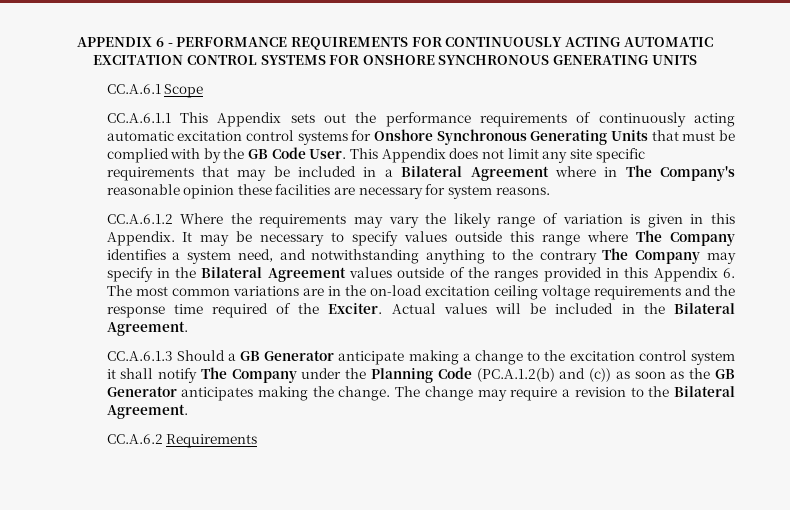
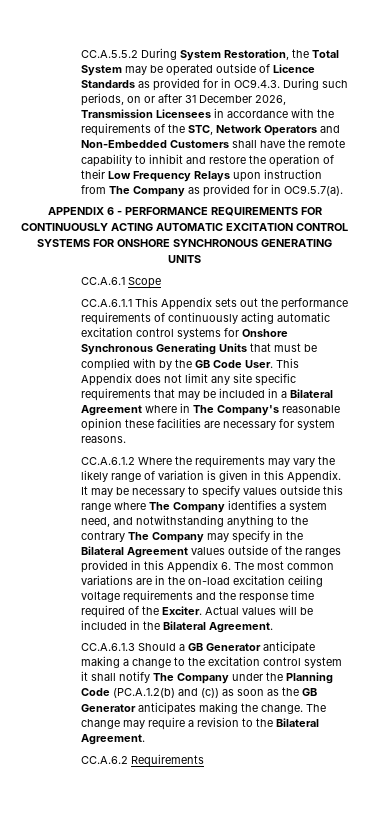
(77, 42) none -> [81,48,340,61] [81,63,316,76] [81,78,349,91] [81,93,287,106] [81,108,335,118] [81,123,341,136] [81,139,346,148] [81,154,335,167] [81,169,323,182] [81,184,344,197] CC.A.5.5.2 During System Restoration, the Total System may be operated outside of Licence Standards as provided for in OC9.4.3. During such periods, on or after 31 December 2026, Transmission Licensees in accordance with the requirements of the STC, Network Operators and Non-Embedded Customers shall have the remote capability to inhibit and restore the operation of their Low Frequency Relays upon instruction from The Company as provided for in OC9.5.7(a). //

